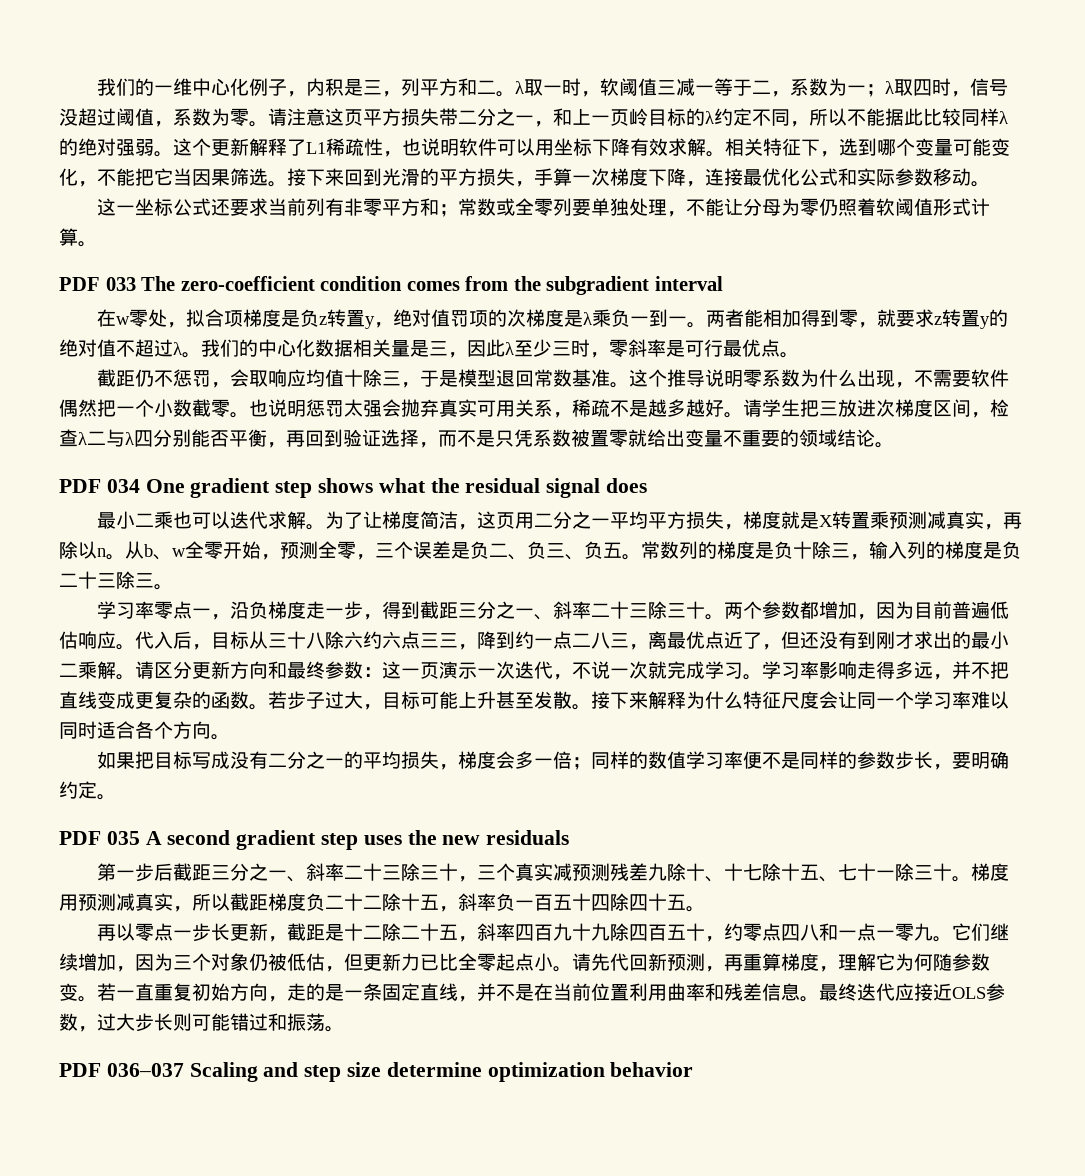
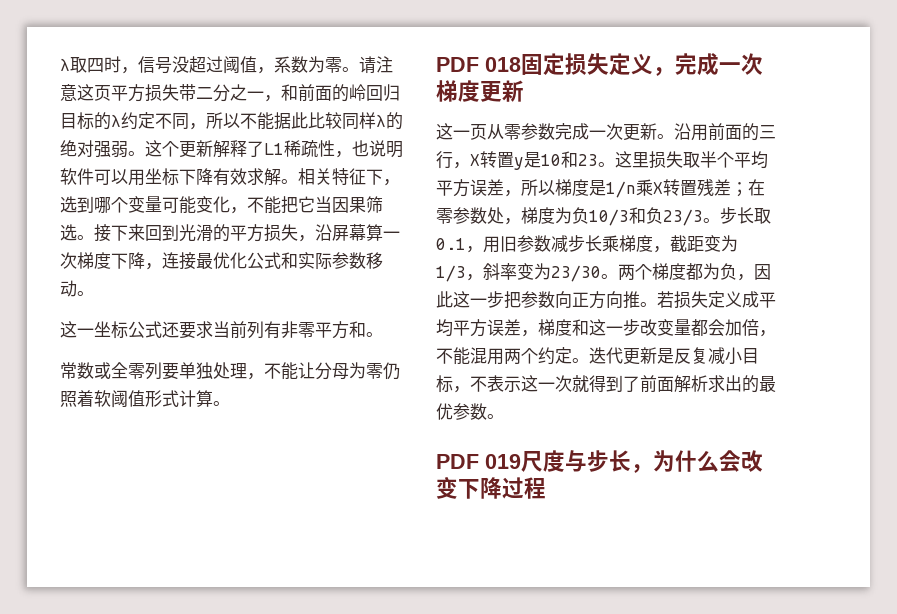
[96,78,885,97] 我们的一维中心化例子，内积是三，列平方和二。λ取一时，软阈值三减一等于二，系数为一； -> (60, 64) none
[572,108,648,126] 上一页岭 -> [298,84,400,102] 前面的岭回归
[534,168,553,186] 手 -> [315,224,366,241] 沿屏幕
[438,204,458,217] ； -> [366,332,383,337] 。 //
[105,276,723,295] [96,309,1008,329] [59,339,799,358] [96,369,1009,388] [59,399,1009,418] [59,429,894,448] [59,478,648,498] [96,511,1022,530] [59,541,1021,560] [59,571,173,590] [96,601,1009,620] [59,631,1009,650] [59,661,1009,680] [59,691,1009,710] [59,721,230,740] [96,751,1009,770] [59,781,116,800] [59,830,570,850] [96,863,1009,882] [59,893,705,912] [96,923,1009,942] [59,953,990,972] [59,983,1005,1002] [59,1013,344,1032] [59,1062,694,1082] 033 The zero-coefficient condition comes from the subgradient interval // 在w零处，拟合项梯度是负z转置y，绝对值罚项的次梯度是λ乘负一到一。两者能相加得到零，就要求z转置y的绝对值不超过λ。我们的中心化数据相关量是三，因此λ至少三时，零斜率是可行最优点。 // 截距仍不惩罚，会取响应均值十除三，于是模型退回常数基准。这个推导说明零系数为什么出现，不需要软件偶然把一个小数截零。也说明惩罚太强会抛弃真实可用关系，稀疏不是越多越好。请学生把三放进次梯度区间，检查λ二与λ四分别能否平衡，再回到验证选择，而不是只凭系数被置零就给出变量不重要的领域结论。 // PDF 034 One gradient step shows what the residual signal does // 最小二乘也可以迭代求解。为了让梯度简洁，这页用二分之一平均平方损失，梯度就是X转置乘预测减真实，再除以n。从b、w全零开始，预测全零，三个误差是负二、负三、负五。常数列的梯度是负十除三，输入列的梯度是负二十三除三。 // 学习率零点一，沿负梯度走一步，得到截距三分之一、斜率二十三除三十。两个参数都增加，因为目前普遍低估响应。代入后，目标从三十八除六约六点三三，降到约一点二八三，离最优点近了，但还没有到刚才求出的最小二乘解。请区分更新方向和最终参数：这一页演示一次迭代，不说一次就完成学习。学习率影响走得多远，并不把直线变成更复杂的函数。若步子过大，目标可能上升甚至发散。接下来解释为什么特征尺度会让同一个学习率难以同时适合各个方向。 // 如果把目标写成没有二分之一的平均损失，梯度会多一倍；同样的数值学习率便不是同样的参数步长，要明确约定。 // PDF 035 A second gradient step uses the new residuals // 第一步后截距三分之一、斜率二十三除三十，三个真实减预测残差九除十、十七除十五、七十一除三十。梯度用预测减真实，所以截距梯度负二十二除十五，斜率负一百五十四除四十五。 // 再以零点一步长更新，截距是十二除二十五，斜率四百九十九除四百五十，约零点四八和一点一零九。它们继续增加，因为三个对象仍被低估，但更新力已比全零起点小。请先代回新预测，再重算梯度，理解它为何随参数变。若一直重复初始方向，走的是一条固定直线，并不是在当前位置利用曲率和残差信息。最终迭代应接近OLS参数，过大步长则可能错过和振荡。 // PDF 036–037 Scaling and step size determine optimization behavior -> [485,53,763,76] [436,80,524,102] [436,123,776,141] [436,151,768,170] [436,179,765,198] [436,207,771,226] [436,235,738,253] [436,263,771,282] [436,291,776,309] [436,319,776,337] [436,347,759,365] [436,375,776,393] [436,403,504,420] [436,450,763,473] [436,477,546,499] 018固定损失定义，完成一次梯度更新 // 这一页从零参数完成一次更新。沿用前面的三行，X转置y是10和23。这里损失取半个平均平方误差，所以梯度是1/n乘X转置残差；在零参数处，梯度为负10/3和负23/3。步长取0.1，用旧参数减步长乘梯度，截距变为1/3，斜率变为23/30。两个梯度都为负，因此这一步把参数向正方向推。若损失定义成平均平方误差，梯度和这一步改变量都会加倍，不能混用两个约定。迭代更新是反复减小目标，不表示这一次就得到了前面解析求出的最优参数。 // PDF 019尺度与步长，为什么会改变下降过程

